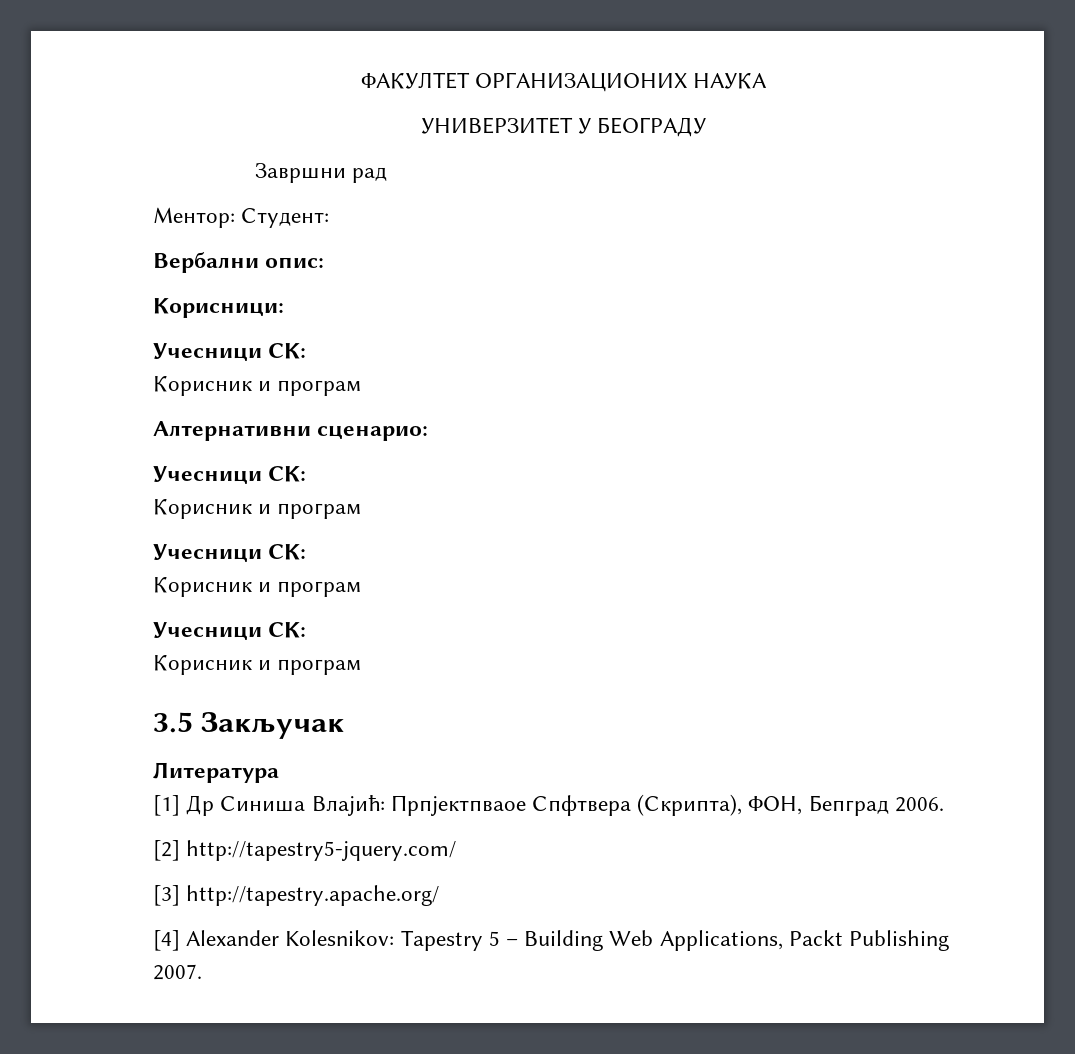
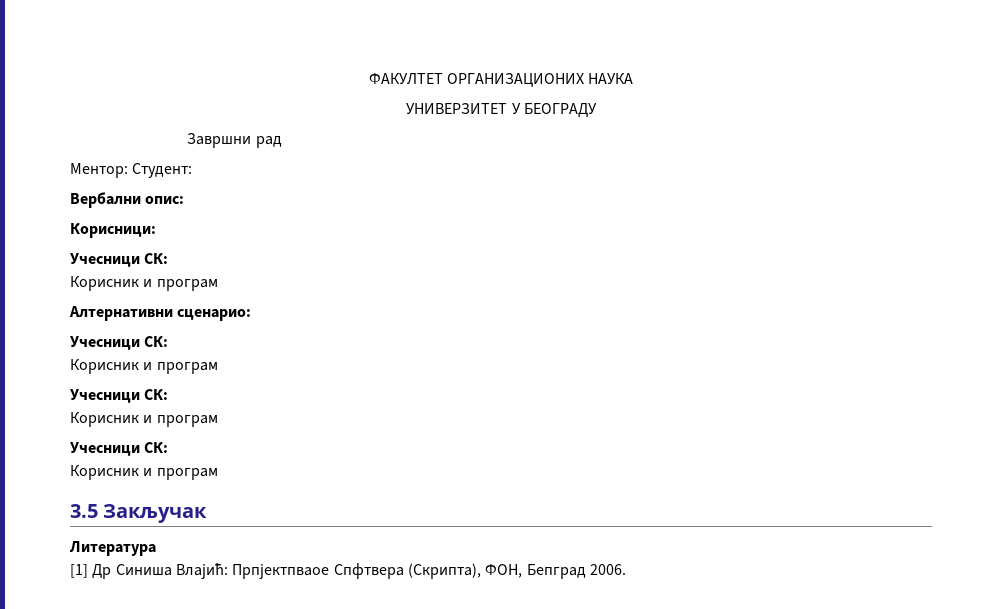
[153,840,457,861] [153,885,440,906] [153,930,950,951] [153,964,202,980] // [2] http://tapestry5-jquery.com/ // [3] http://tapestry.apache.org/ // [4] Alexander Kolesnikov: Tapestry 5 – Building Web Applications, Packt Publishing 2007. -> (626, 569) none

